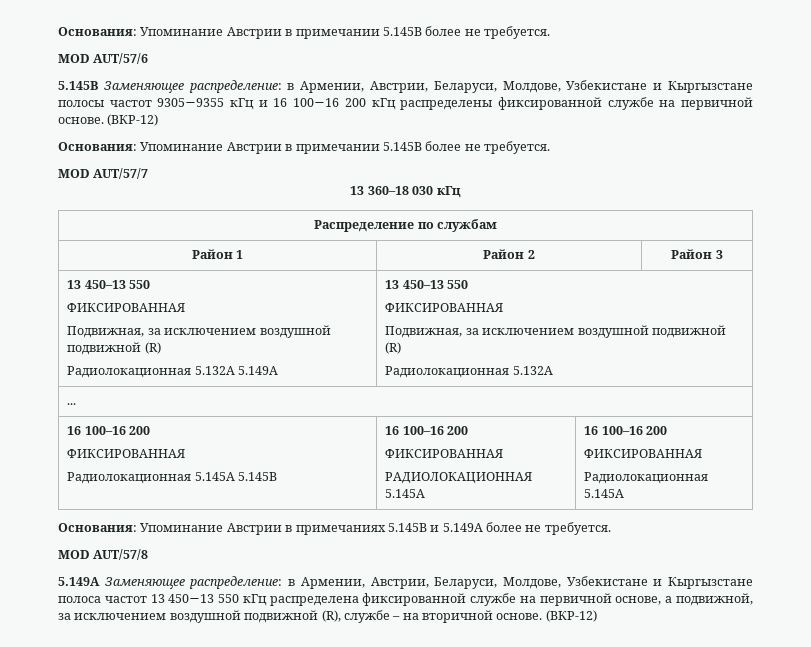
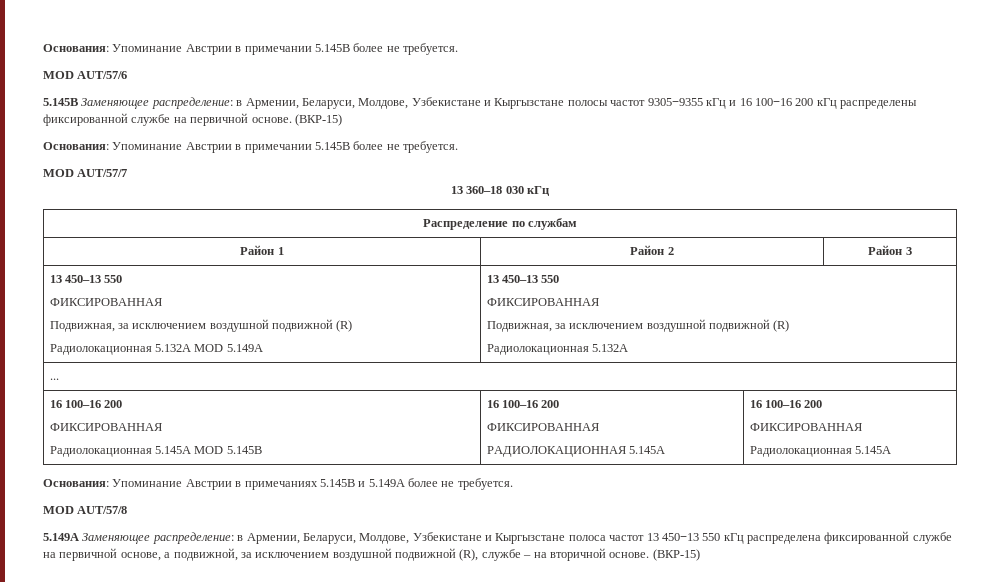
[370,81,429,93] Австрии, -> (299, 103) none
[107,114,159,126] (ВКР-12) -> [294,114,342,126] (ВКР-15)
(235, 370) none -> [194,344,224,352] MOD
(235, 476) none -> [194,446,224,454] MOD
[370,577,429,589] Австрии, -> (300, 538) none
[545,610,597,622] (ВКР-12) -> [652,549,700,561] (ВКР-15)

